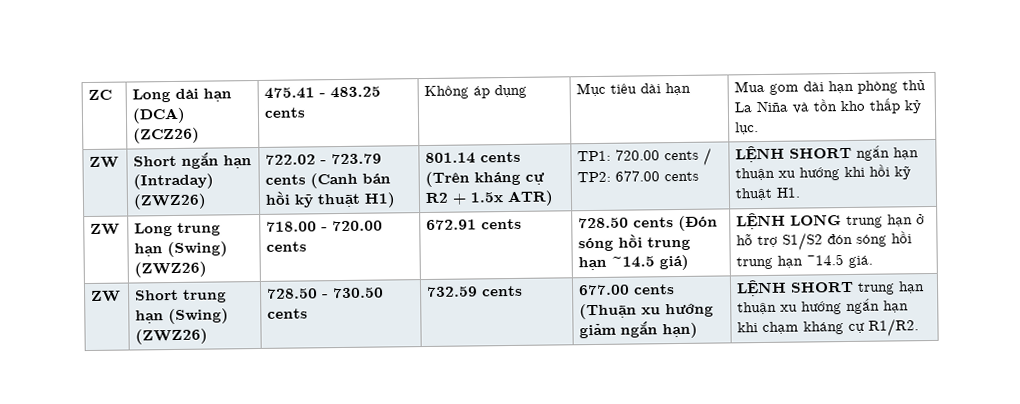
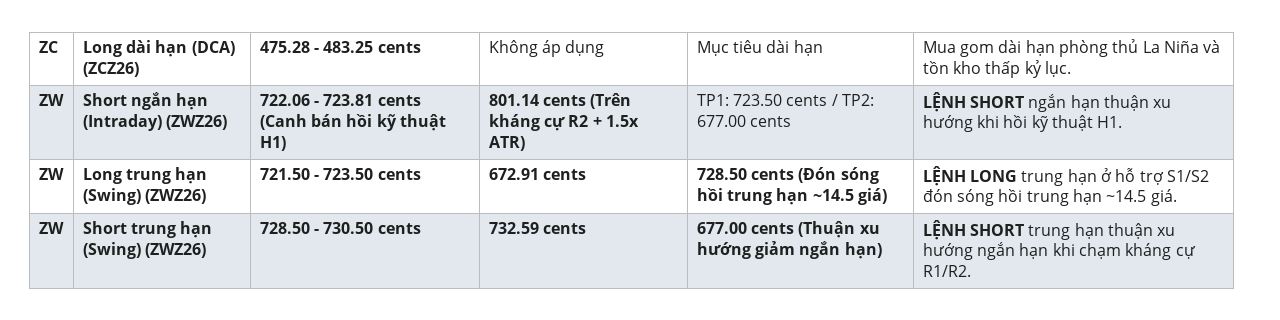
[264,87,316,99] 475.41 -> [259,41,310,53] 475.28
[265,153,383,165] 722.02 - 723.79 -> [259,94,374,106] 722.06 - 723.81
[615,149,661,161] 720.00 -> [733,94,783,106] 723.50
[266,220,384,232] 718.00 - 720.00 -> [259,168,374,180] 721.50 - 723.50

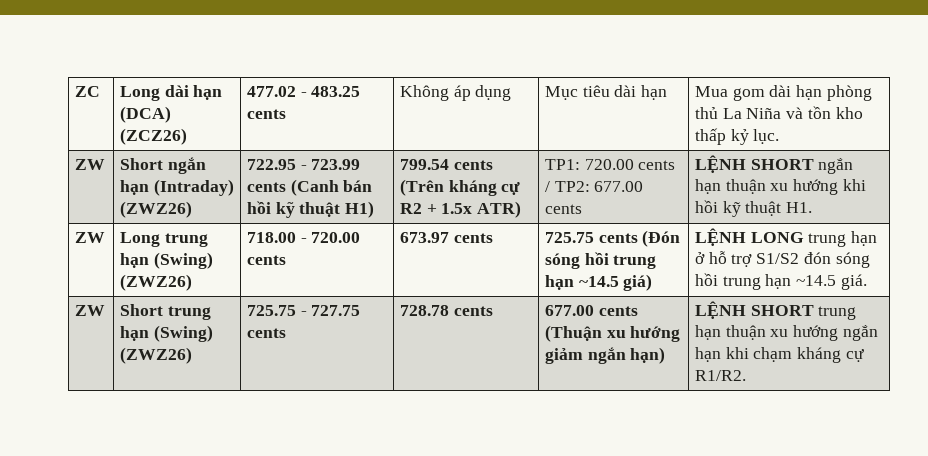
[259,41,310,53] 475.28 -> [247,86,297,97] 477.02
[259,94,374,106] 722.06 - 723.81 -> [247,159,361,170] 722.95 - 723.99
[488,94,539,106] 801.14 -> [400,159,450,170] 799.54
[733,94,783,106] 723.50 -> [584,159,634,170] 720.00
[259,168,421,180] [488,168,587,180] [696,168,747,180] 721.50 - 723.50 cents | 672.91 cents | 728.50 -> [247,232,361,243] [247,255,287,265] [400,232,493,243] [545,232,595,243] 718.00 - 720.00 cents | 673.97 cents | 725.75
[259,222,421,234] [488,222,539,234] 728.50 - 730.50 cents | 732.59 -> [247,305,361,316] [247,328,287,338] [400,305,450,316] 725.75 - 727.75 cents | 728.78

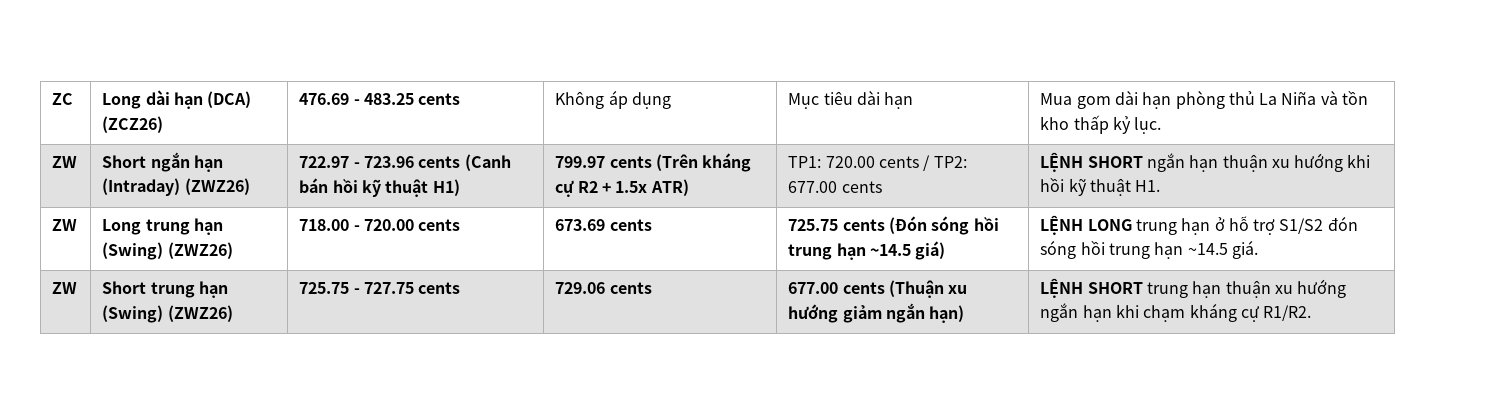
[247,86,297,97] 477.02 -> [299,93,350,105] 476.69
[247,159,361,170] 722.95 - 723.99 -> [299,156,414,168] 722.97 - 723.96
[400,159,450,170] 799.54 -> [555,156,606,168] 799.97
[400,232,450,243] 673.97 -> [555,219,606,231] 673.69
[400,305,450,316] 728.78 -> [555,282,606,294] 729.06

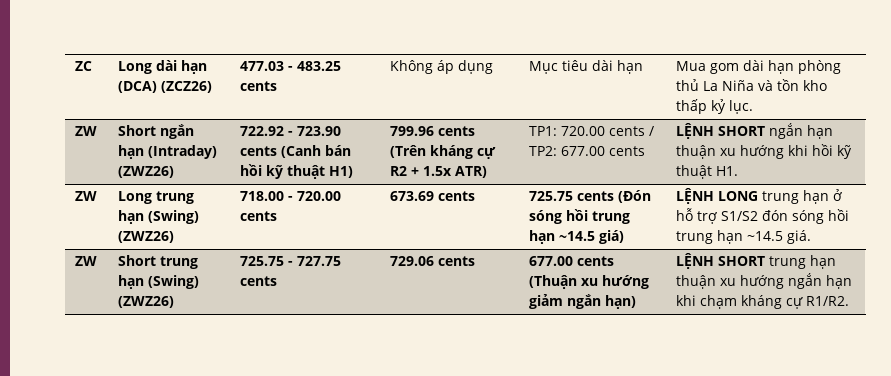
[299,93,350,105] 476.69 -> [240,61,285,71] 477.03
[299,156,414,168] 722.97 - 723.96 -> [240,126,342,136] 722.92 - 723.90
[555,156,606,168] 799.97 -> [390,126,435,136] 799.96

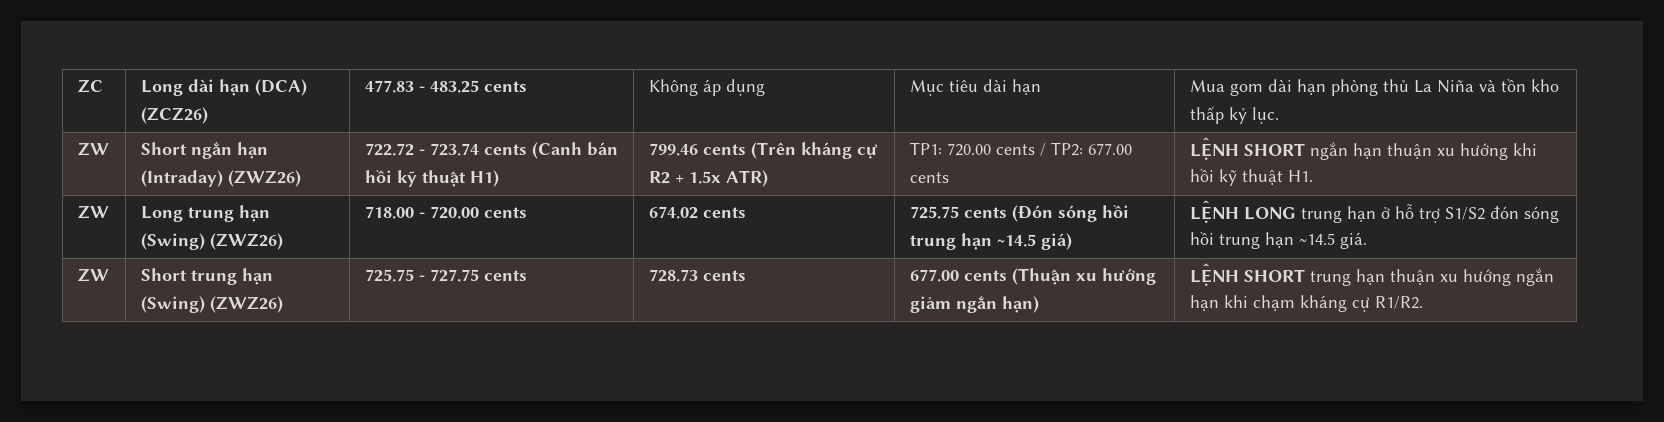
[240,61,285,71] 477.03 -> [364,80,414,93] 477.83
[240,126,342,136] 722.92 - 723.90 -> [364,143,479,156] 722.72 - 723.74
[390,126,435,136] 799.96 -> [648,143,698,156] 799.46
[390,191,435,201] 673.69 -> [648,206,698,219] 674.02
[390,256,435,266] 729.06 -> [648,269,698,282] 728.73

